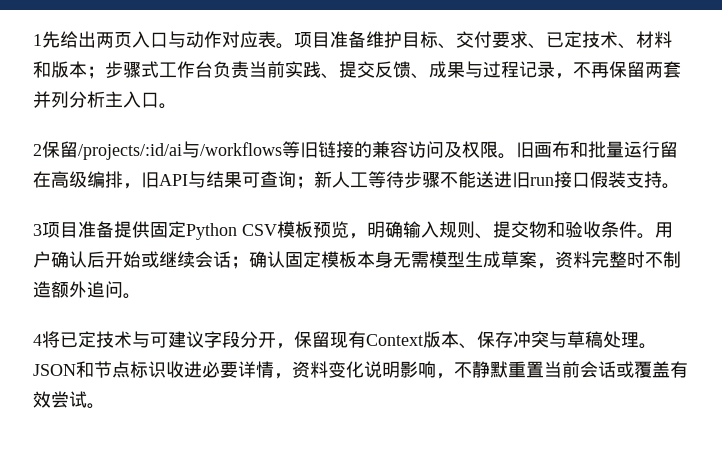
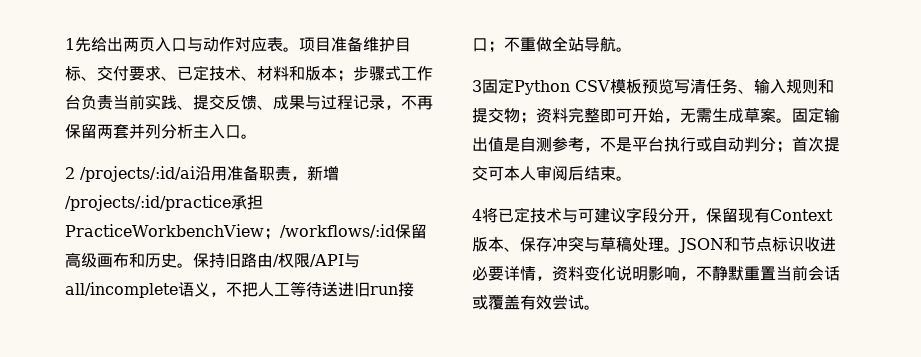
[42,141,678,160] [33,171,662,189] 保留/projects/:id/ai与/workflows等旧链接的兼容访问及权限。旧画布和批量运行留在高级编排，旧API与结果可查询；新人工等待步骤不能送进旧run接口假装支持 -> [80,165,339,182] [65,195,263,211] [65,224,427,240] [65,252,360,268] [65,281,414,298] [472,36,616,53] /projects/:id/ai沿用准备职责，新增/projects/:id/practice承担PracticeWorkbenchView；/workflows/:id保留高级画布和历史。保持旧路由/权限/API与all/incomplete语义，不把人工等待送进旧run接口；不重做全站导航
[42,221,150,238] 项目准备提供 -> (482, 86) none
[349,221,673,239] [33,251,681,269] [33,281,123,298] ，明确输入规则、提交物和验收条件。用户确认后开始或继续会话；确认固定模板本身无需模型生成草案，资料完整时不制造额外追问 -> [674,78,834,94] [472,107,840,124] [472,136,840,153] [472,165,616,181] 写清任务、输入规则和提交物；资料完整即可开始，无需生成草案。固定输出值是自测参考，不是平台执行或自动判分；首次提交可本人审阅后结束

